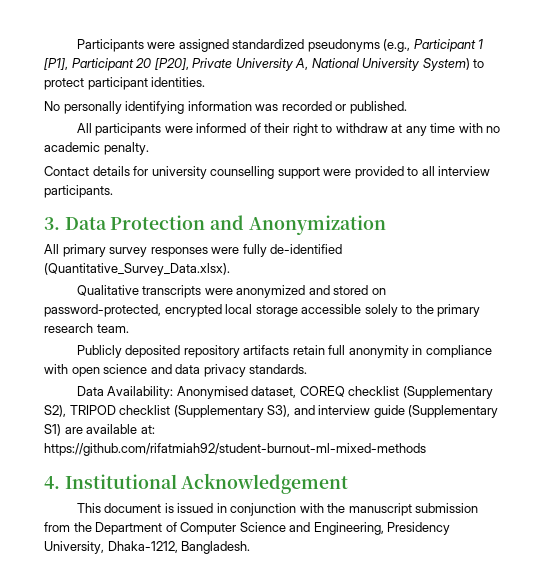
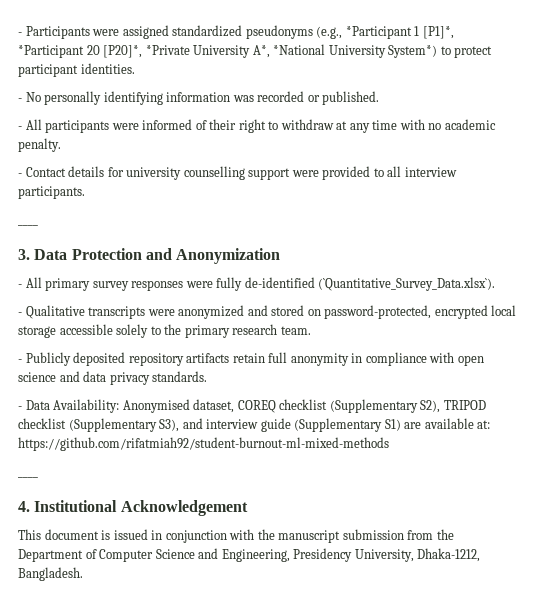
(76, 45) none -> [18,32,22,36] -
[413,39,484,52] [44,58,470,71] Participant 1 [P1], Participant 20 [P20], Private University A, National University System) -> [345,26,454,39] [18,44,438,58] *Participant 1 [P1]*, *Participant 20 [P20]*, *Private University A*, *National University System*)
(206, 82) none -> [18,98,22,102] -
(407, 107) none -> [18,126,22,130] -
(149, 148) none -> [18,173,22,177] -
(113, 191) none -> [18,224,38,226] // ____
(386, 225) none -> [18,284,22,288] -
[44,263,230,276] (Quantitative_Survey_Data.xlsx). // -> [318,277,496,291] [18,312,22,316] (`Quantitative_Survey_Data.xlsx`). // -
(129, 328) none -> [18,359,22,363] -
(308, 369) none -> [18,406,22,410] -
(426, 449) none -> [18,476,38,478] // ____

